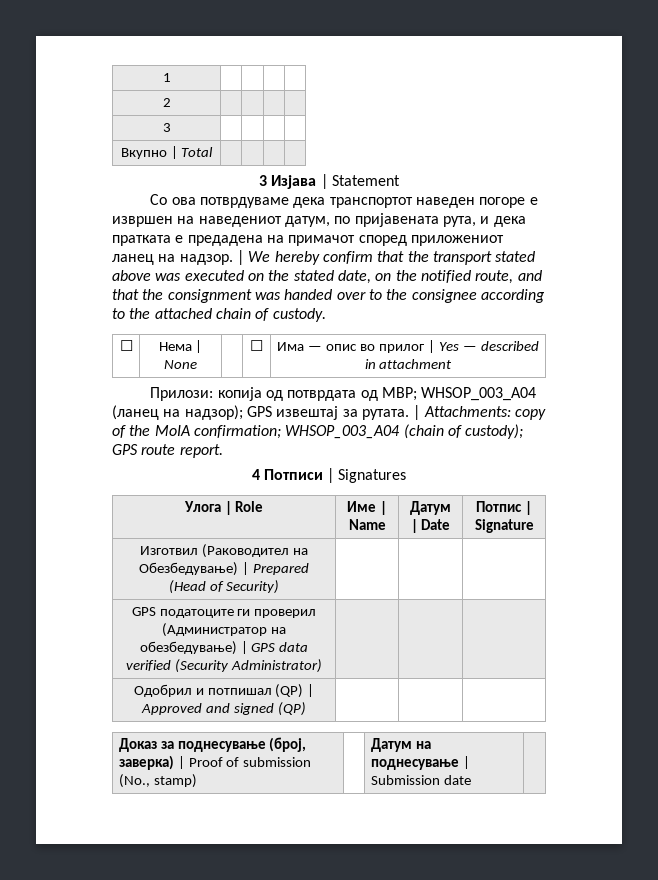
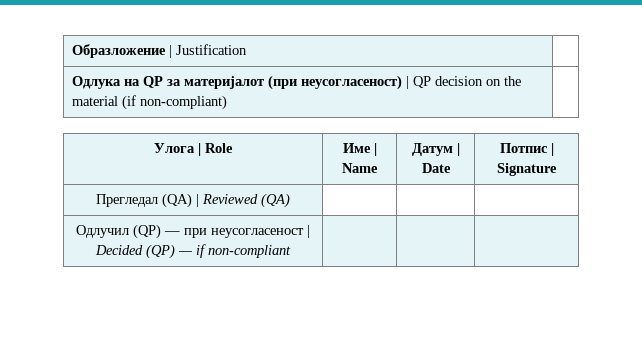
[162,73,171,82] [162,98,171,107] [162,123,171,132] [120,146,214,159] [259,174,400,189] [150,194,538,208] [112,213,526,227] [112,235,504,246] [112,250,536,265] [112,270,542,284] [112,289,545,303] [112,308,326,322] [119,340,133,351] [158,340,203,353] [164,360,197,369] [250,340,263,351] [277,340,539,353] [364,359,453,369] [150,387,537,401] [112,405,546,420] [112,424,524,439] [112,444,223,458] [251,468,407,483] 1 | | | | // 2 | | | | // 3 | | | | // Вкупно | Total | | | | // 3 Изјава | Statement // Со ова потврдуваме дека транспортот наведен погоре е извршен на наведениот датум, по пријавената рута, и дека пратката е предадена на примачот според приложениот ланец на надзор. | We hereby confirm that the transport stated above was executed on the stated date, on the notified route, and that the consignment was handed over to the consignee according to the attached chain of custody. // ☐ | Нема | None | | ☐ | Има — опис во прилог | Yes — described in attachment // Прилози: копија од потврдата од МВР; WHSOP_003_A04 (ланец на надзор); GPS извештај за рутата. | Attachments: copy of the MoIA confirmation; WHSOP_003_A04 (chain of custody); GPS route report. // 4 Потписи | Signatures -> [72,44,248,58] [72,75,522,90] [72,95,228,110] Образложение | Justification | // Одлука на QP за материјалот (при неусогласеност) | QP decision on the material (if non-compliant) |
[140,544,308,558] [139,562,309,576] [168,580,280,594] [131,607,317,618] [162,623,286,637] [139,641,309,655] [126,659,322,673] [133,684,315,698] [141,702,306,716] [118,737,307,752] [118,755,312,770] [118,774,197,788] [370,738,431,752] [370,756,470,770] [370,775,471,785] Изготвил (Раководител на Обезбедување) | Prepared (Head of Security) | | | // GPS податоците ги проверил (Администратор на обезбедување) | GPS data verified (Security Administrator) | | | // Одобрил и потпишал (QP) | Approved and signed (QP) | | | // Доказ за поднесување (број, заверка) | Proof of submission (No., stamp) | | Датум на поднесување | Submission date -> [96,193,290,208] [76,224,310,239] [95,244,291,259] Прегледал (QA) | Reviewed (QA) | | | // Одлучил (QP) — при неусогласеност | Decided (QP) — if non-compliant | |

